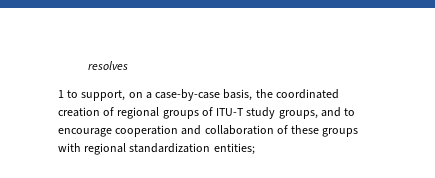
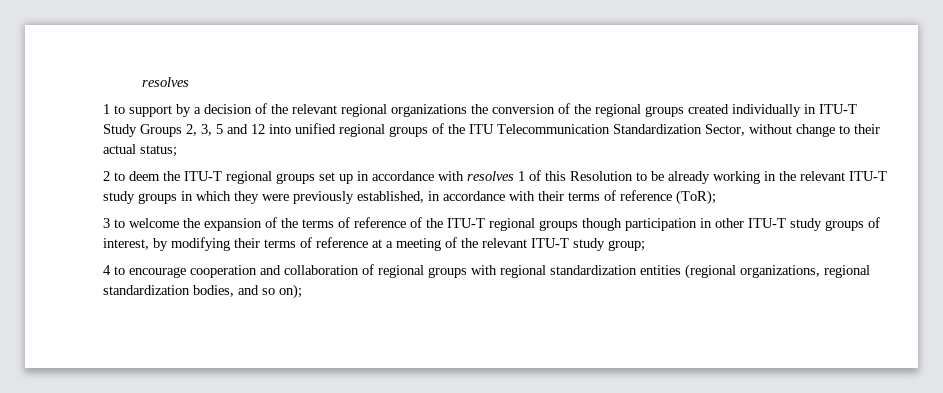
[81,89,339,101] [58,107,341,119] support, on a case-by-case basis, the coordinated creation of regional groups of ITU-T study groups, and -> [129,103,857,117] [103,123,880,137] [103,144,177,157] [103,170,887,184] [103,190,716,205] [103,217,880,231] [103,237,645,251] [103,265,111,275] support by a decision of the relevant regional organizations the conversion of the regional groups created individually in ITU-T Study Groups 2, 3, 5 and 12 into unified regional groups of the ITU Telecommunication Standardization Sector, without change to their actual status; // 2 to deem the ITU-T regional groups set up in accordance with resolves 1 of this Resolution to be already working in the relevant ITU-T study groups in which they were previously established, in accordance with their terms of reference (ToR); // 3 to welcome the expansion of the terms of reference of the ITU-T regional groups though participation in other ITU-T study groups of interest, by modifying their terms of reference at a meeting of the relevant ITU-T study group; // 4
[291,125,320,134] these -> [378,265,424,278] regional
[213,143,255,155] entities; -> [640,264,870,279] [103,284,302,299] entities (regional organizations, regional standardization bodies, and so on);

